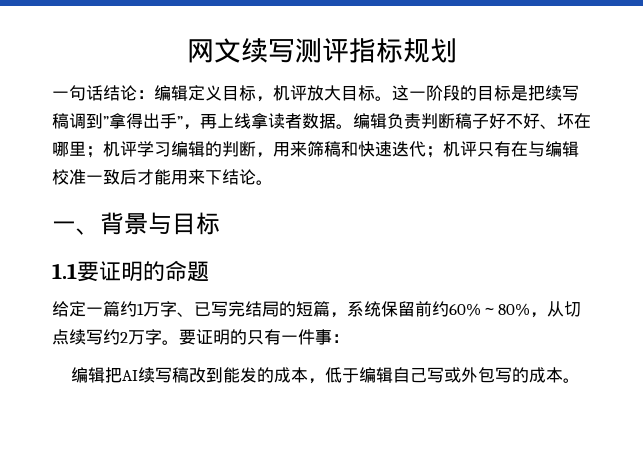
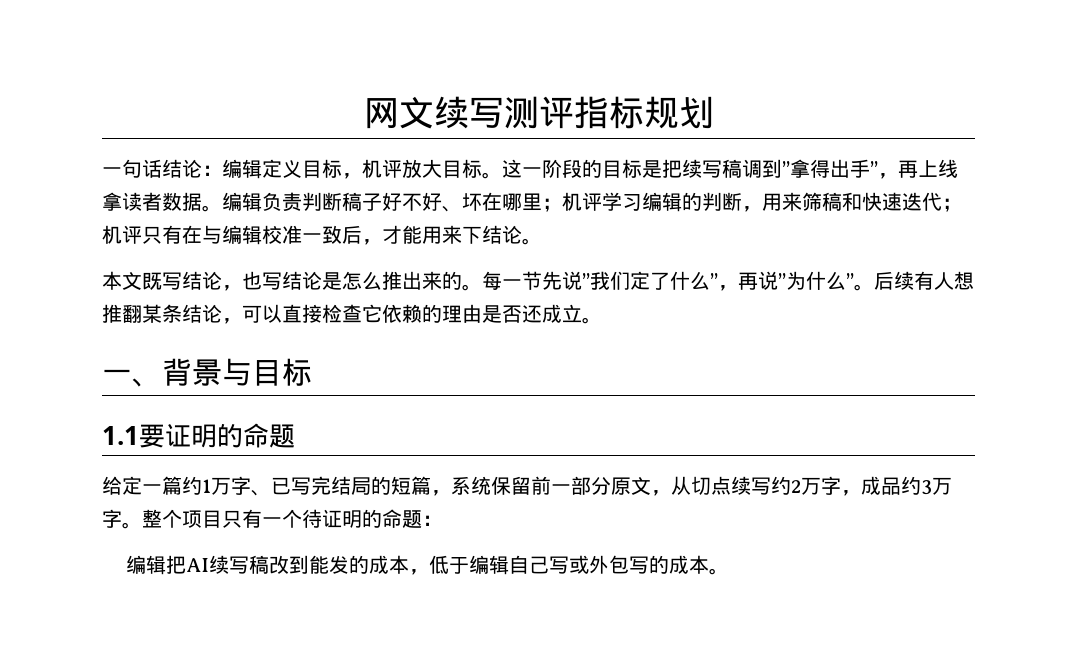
(137, 177) none -> [362,239,382,245] ，
(273, 182) none -> [102,271,974,291] [102,304,602,324] // 本文既写结论，也写结论是怎么推出来的。每一节先说”我们定了什么”，再说”为什么”。后续有人想推翻某条结论，可以直接检查它依赖的理由是否还成立。
[432,301,530,317] 约60%～80% -> [551,476,651,495] 一部分原文
[162,329,332,345] 。要证明的只有一件事 -> [841,476,952,496] [102,509,422,529] ，成品约3万字。整个项目只有一个待证明的命题

